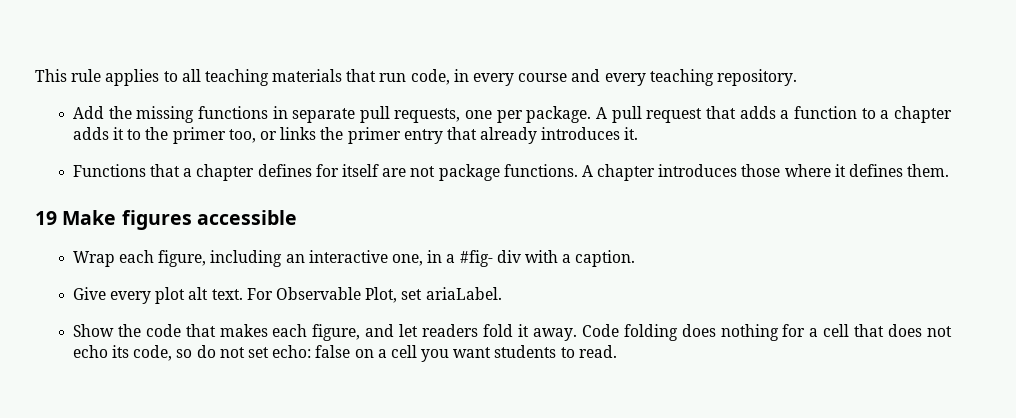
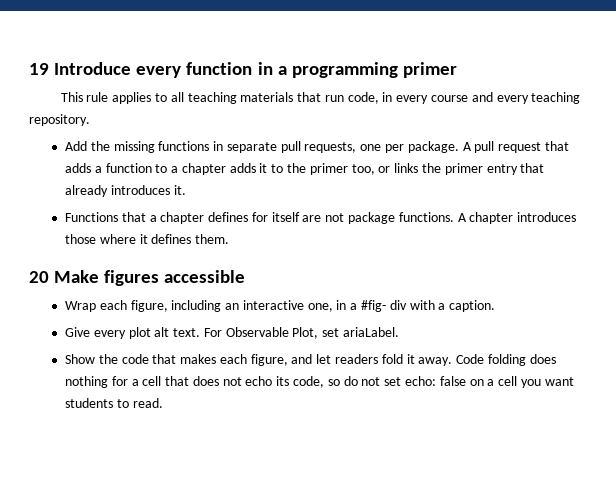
(35, 75) none -> [29,62,457,78] 19 Introduce every function in a programming primer //
[35,211,57,225] 19 -> [29,271,49,283] 20

